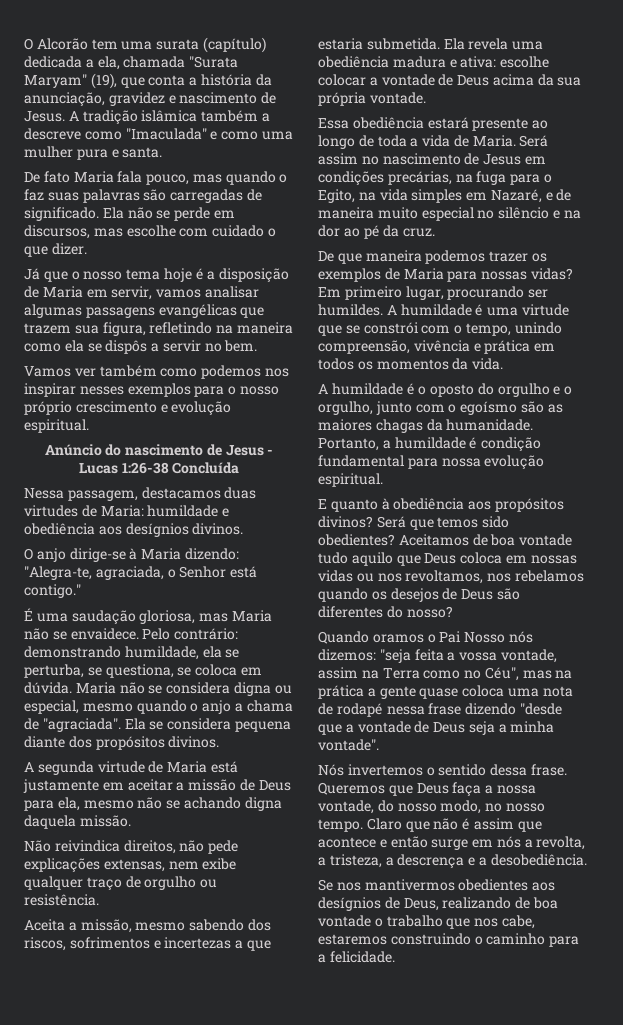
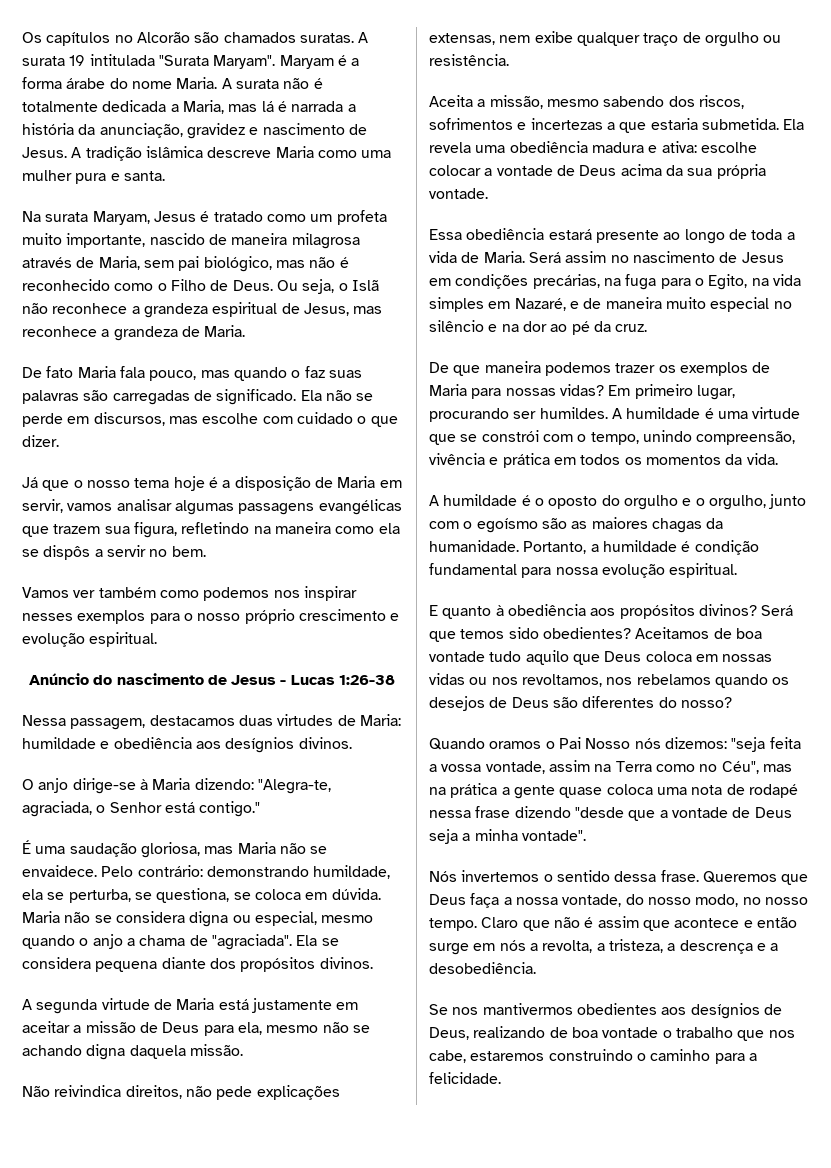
[24,37,266,53] [24,56,239,70] [24,73,186,89] O Alcorão tem uma surata (capítulo) dedicada a ela, chamada "Surata Maryam" (19), que conta -> [22,32,369,46] [22,54,360,69] [22,77,323,89] [22,100,344,114] Os capítulos no Alcorão são chamados suratas. A surata 19 intitulada "Surata Maryam". Maryam é a forma árabe do nome Maria. A surata não é totalmente dedicada a Maria, mas lá é narrada
[201,110,270,122] [24,128,218,140] também a descreve como "Imaculada" e -> [207,146,314,158] descreve Maria
(163, 152) none -> [22,210,387,225] [22,233,360,249] [22,256,349,272] [22,279,379,294] [22,302,383,318] [22,325,246,341] // Na surata Maryam, Jesus é tratado como um profeta muito importante, nascido de maneira milagrosa através de Maria, sem pai biológico, mas não é reconhecido como o Filho de Deus. Ou seja, o Islã não reconhece a grandeza espiritual de Jesus, mas reconhece a grandeza de Maria.
[172,462,240,474] Concluída -> (396, 680) none

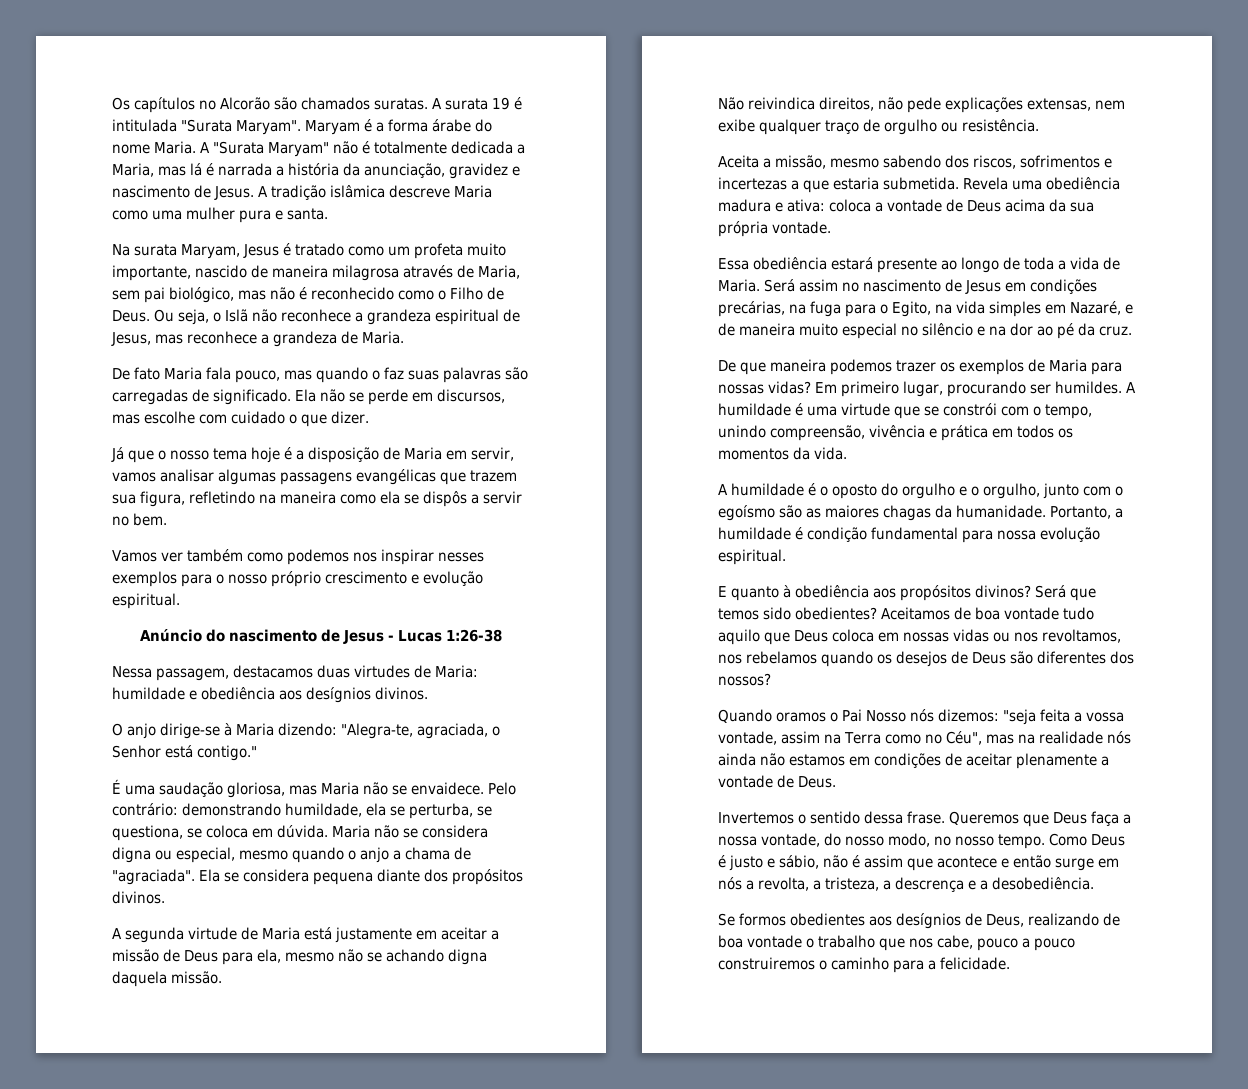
(86, 60) none -> [514,97,522,110] é
[235,79,279,89] surata -> [213,141,329,157] "Surata Maryam"
[783,119,805,130] [429,142,471,153] Ela revela -> [963,177,1008,190] Revela
[700,142,757,153] [429,165,481,176] escolhe colocar -> [829,199,871,212] coloca
[658,697,732,708] do nosso? -> [1110,651,1134,664] [718,673,771,686] dos nossos?
[450,783,798,799] [429,806,792,821] [429,829,586,844] [429,870,540,882] prática a gente quase coloca uma nota de rodapé nessa frase dizendo "desde que a vontade de Deus seja a minha vontade". // Nós invertemos -> [1038,731,1131,744] [718,753,1109,769] [718,775,836,788] [718,812,794,824] realidade nós ainda não estamos em condições de aceitar plenamente a vontade de Deus. // Invertemos
[481,917,550,931] Claro que -> [1049,833,1125,846] [718,855,819,871] Como Deus é justo e sábio,
[452,1003,573,1015] nos mantivermos -> [739,913,786,926] formos
[470,1049,633,1061] estaremos construindo -> [977,938,1075,951] [718,957,815,970] pouco a pouco construiremos

